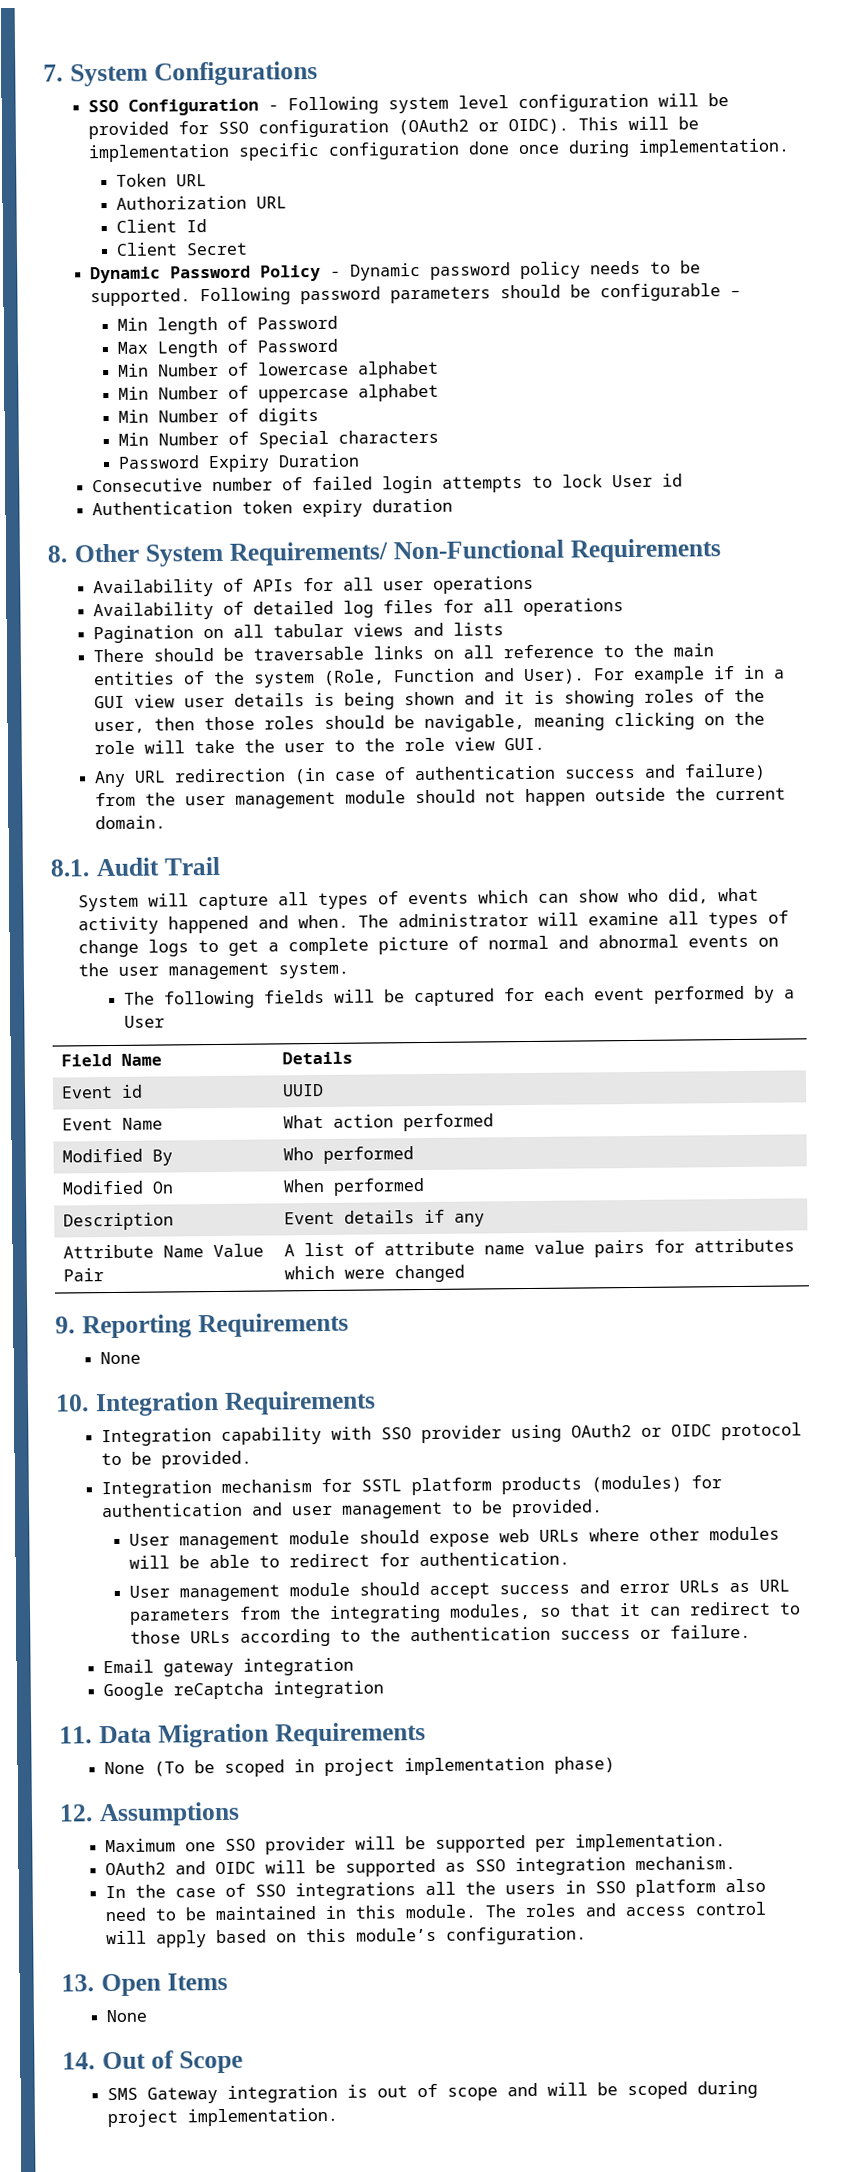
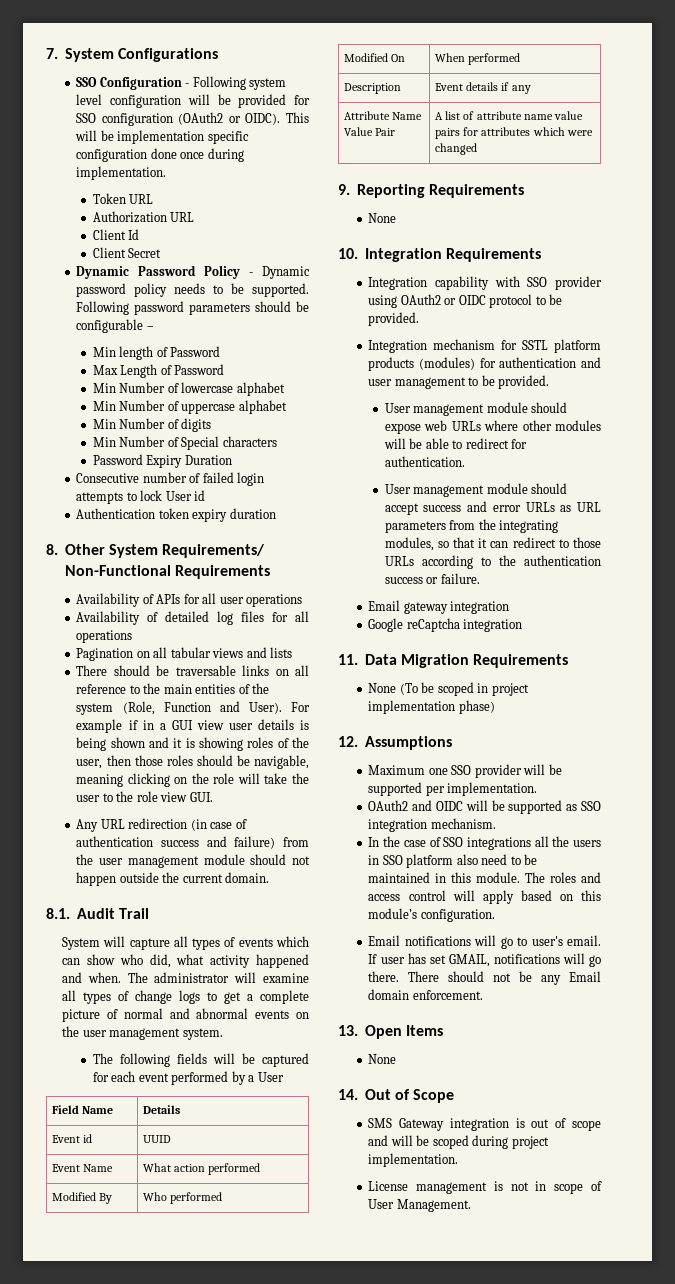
(588, 1935) none -> [368,935,601,949] [368,953,601,967] [368,971,601,985] [368,989,483,1000] // Email notifications will go to user's email. If user has set GMAIL, notifications will go there. There should not be any Email domain enforcement.
(339, 2117) none -> [368,1181,602,1194] [368,1199,471,1212] // License management is not in scope of User Management.

